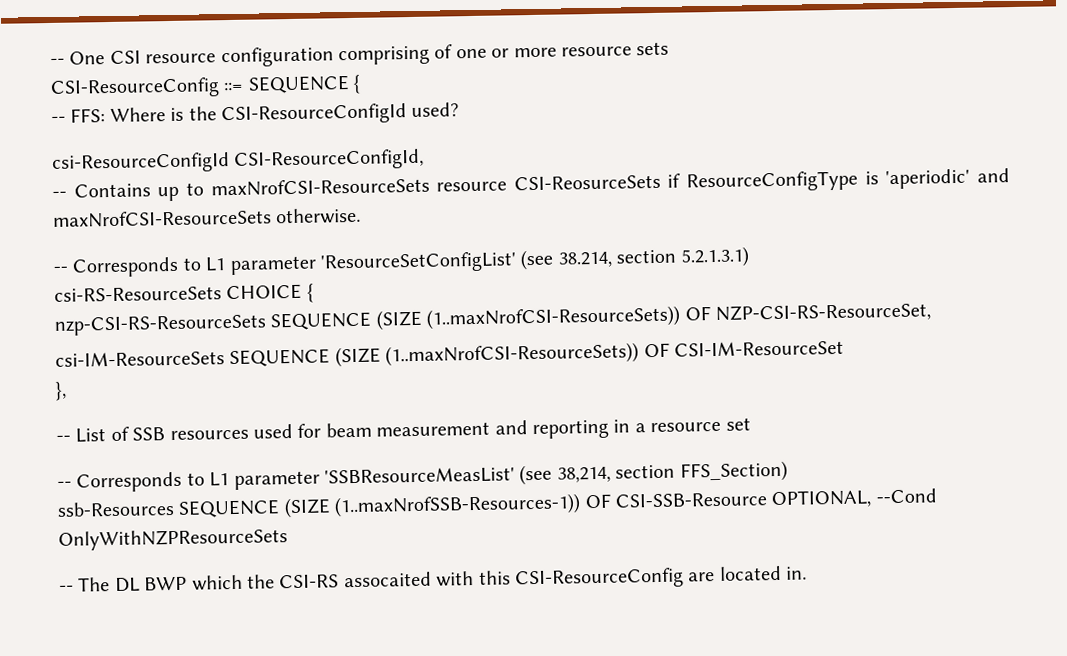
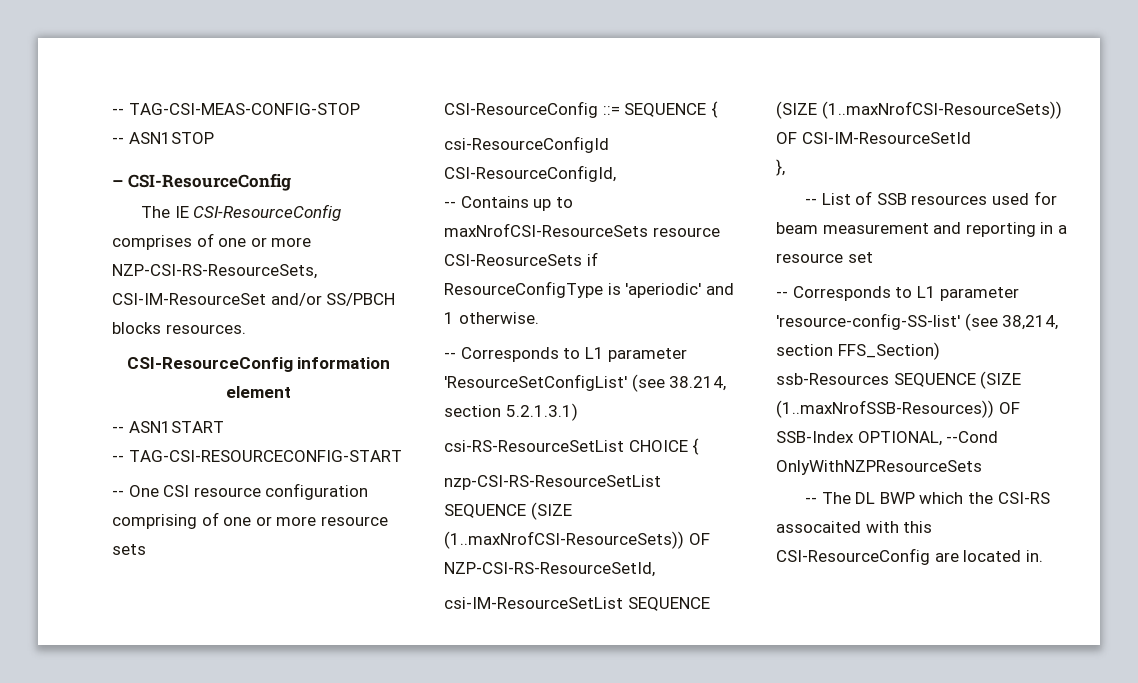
[50,58,65,65] -- -> [112,103,360,115] [112,132,214,144] [112,173,291,191] [140,204,342,221] [112,233,312,250] [112,264,317,279] [112,293,396,306] [112,322,246,334] [126,357,391,372] [226,386,291,398] [112,421,224,433] [112,450,402,462] [112,490,124,497] -- TAG-CSI-MEAS-CONFIG-STOP // -- ASN1STOP // – CSI-ResourceConfig // The IE CSI-ResourceConfig comprises of one or more NZP-CSI-RS-ResourceSets, CSI-IM-ResourceSet and/or SS/PBCH blocks resources. // CSI-ResourceConfig information element // -- ASN1START // -- TAG-CSI-RESOURCECONFIG-START // --
[51,102,460,126] // -- FFS: Where is the CSI-ResourceConfigId used? -> (718, 109) none
[53,209,272,228] maxNrofCSI-ResourceSets -> [444,312,454,324] 1
[54,286,222,302] csi-RS-ResourceSets -> [444,440,624,452] csi-RS-ResourceSetList
[54,302,931,336] [55,339,844,368] nzp-CSI-RS-ResourceSets SEQUENCE (SIZE (1..maxNrofCSI-ResourceSets)) OF NZP-CSI-RS-ResourceSet, // csi-IM-ResourceSets SEQUENCE (SIZE (1..maxNrofCSI-ResourceSets)) OF CSI-IM-ResourceSet -> [444,475,661,490] [444,502,572,520] [444,531,710,549] [444,562,655,577] [444,597,710,611] [776,101,1062,119] [776,132,971,144] nzp-CSI-RS-ResourceSetList SEQUENCE (SIZE (1..maxNrofCSI-ResourceSets)) OF NZP-CSI-RS-ResourceSetId, // csi-IM-ResourceSetList SEQUENCE (SIZE (1..maxNrofCSI-ResourceSets)) OF CSI-IM-ResourceSetId
[324,466,515,485] 'SSBResourceMeasList' -> [776,313,960,330] 'resource-config-SS-list'
[334,492,767,518] (1..maxNrofSSB-Resources-1)) OF CSI-SSB-Resource -> [776,400,1020,418] [776,431,854,443] (1..maxNrofSSB-Resources)) OF SSB-Index

